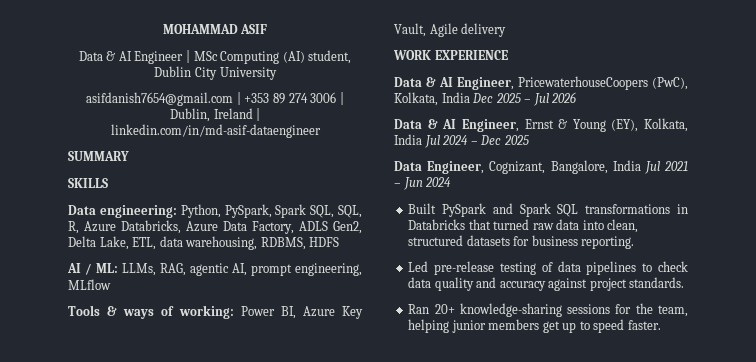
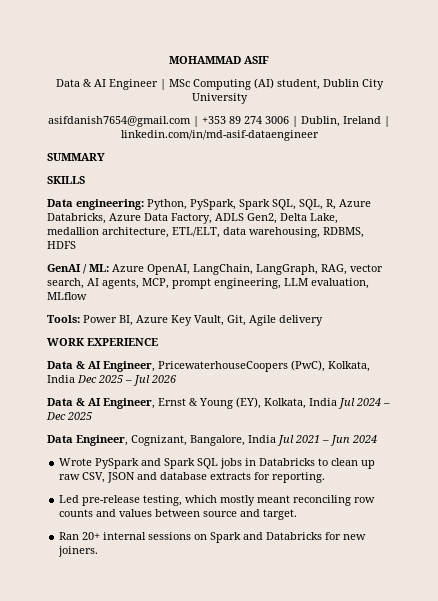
[132,237,157,250] ETL, -> [47,227,220,238] medallion architecture, ETL/ELT,
[67,263,81,273] AI -> [47,264,81,272] GenAI
[122,263,362,276] [68,279,111,290] [68,305,234,319] LLMs, RAG, agentic AI, prompt engineering, MLflow // Tools & ways of working: -> [112,264,383,275] [47,278,369,289] [47,292,87,300] [47,315,80,323] Azure OpenAI, LangChain, LangGraph, RAG, vector search, AI agents, MCP, prompt engineering, LLM evaluation, MLflow // Tools:
(426, 30) none -> [227,315,246,326] Git,
[408,203,437,214] Built -> [59,458,93,466] Wrote
[585,204,671,214] transformations -> [220,458,243,469] jobs
[468,219,639,233] [408,235,635,249] [408,261,688,275] [408,277,685,291] [408,303,688,317] [408,319,661,333] that turned raw data into clean, structured datasets for business reporting. // Led pre-release testing of data pipelines to check data quality and accuracy against project standards. // Ran 20+ knowledge-sharing sessions for the team, helping junior members get up to speed faster. -> [318,458,376,469] [59,472,326,483] [59,495,376,506] [59,509,298,520] [59,532,367,543] [58,546,99,557] to clean up raw CSV, JSON and database extracts for reporting. // Led pre-release testing, which mostly meant reconciling row counts and values between source and target. // Ran 20+ internal sessions on Spark and Databricks for new joiners.

